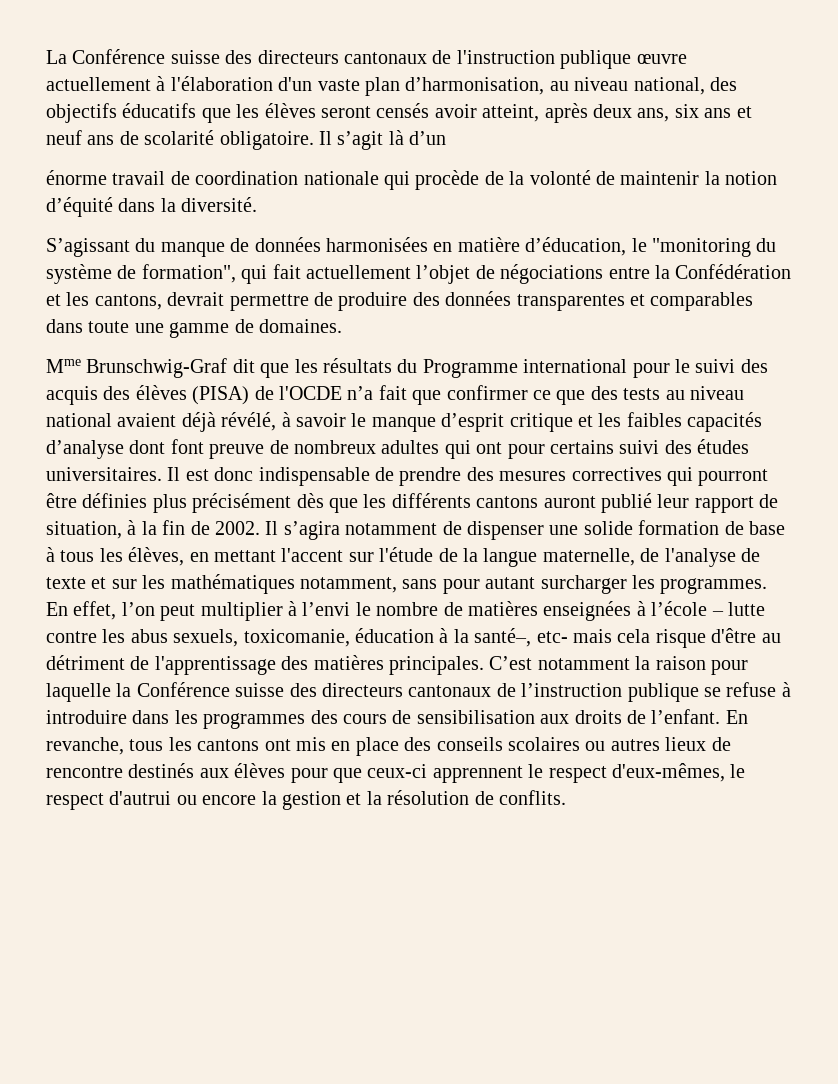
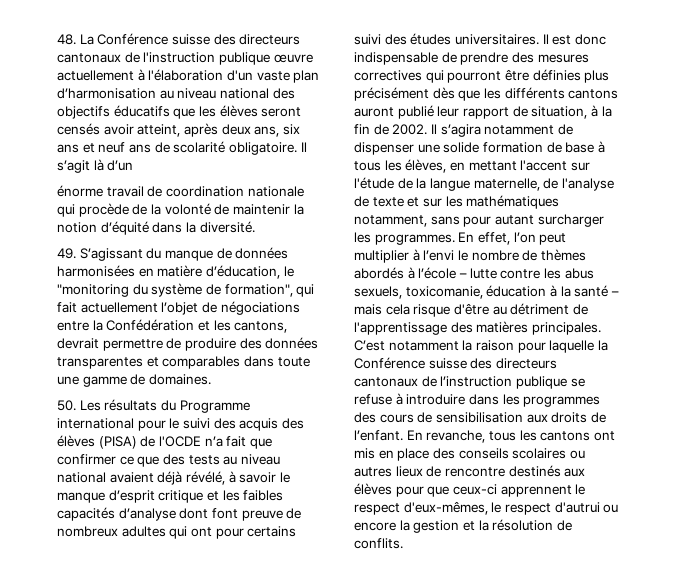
(46, 57) none -> [57,34,76,45] 48.
[405,77,705,95] d’harmonisation, au niveau national, -> [57,88,269,99] d’harmonisation au niveau national
(258, 204) none -> [57,248,76,259] 49.
[46,358,318,378] Mme Brunschwig-Graf dit que les -> [57,400,101,411] 50. Les
[467,601,632,621] matières enseignées -> [540,249,586,261] [354,267,404,279] thèmes abordés
[474,628,568,647] santé–, etc- -> [574,285,619,297] santé –

